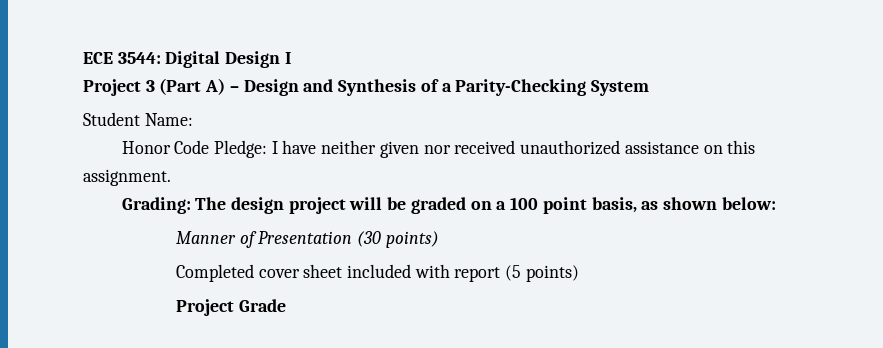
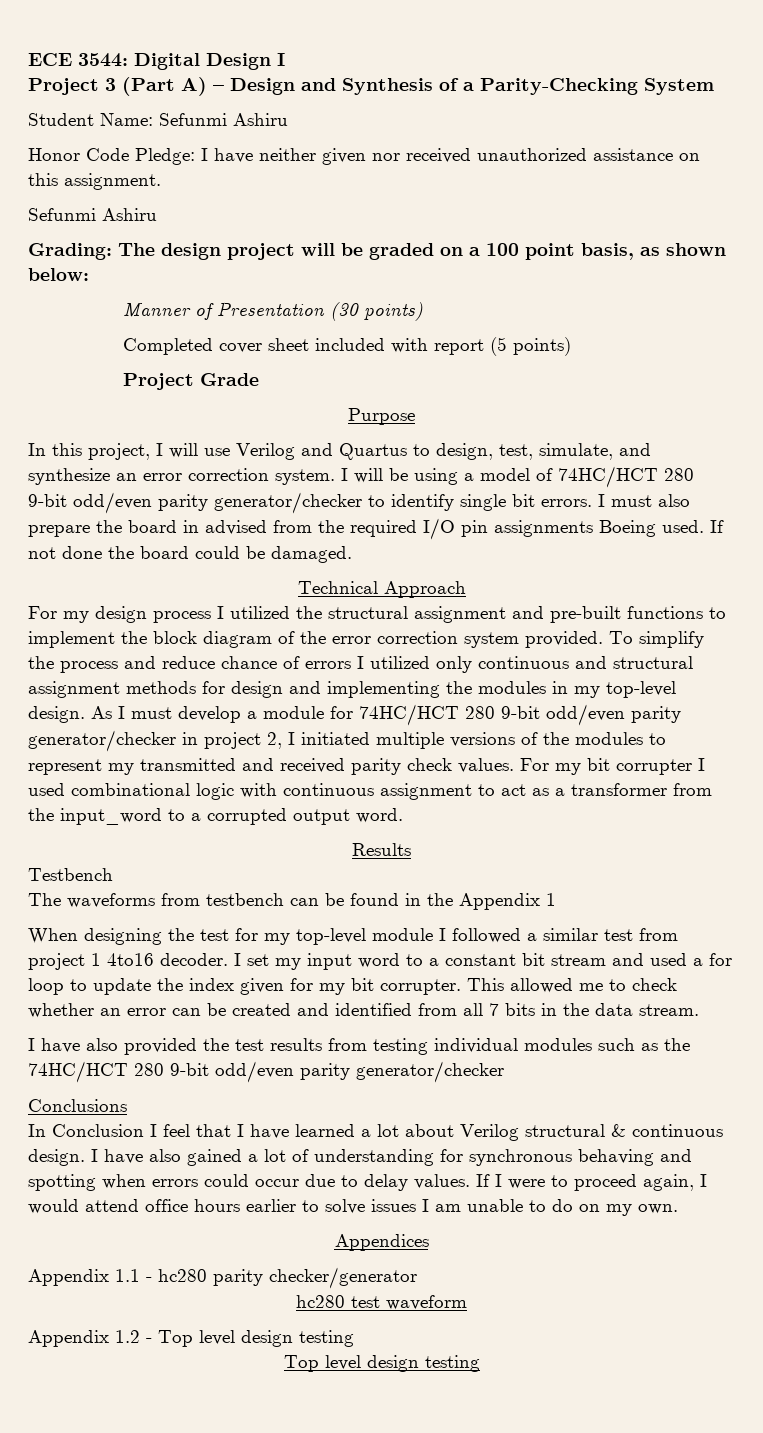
(193, 119) none -> [159,113,288,126] Sefunmi Ashiru
(171, 177) none -> [28,208,157,221] // Sefunmi Ashiru
(286, 305) none -> [348,408,415,425] [28,443,651,460] [28,466,694,488] [28,492,690,514] [28,518,724,540] [28,546,352,563] [297,581,466,598] [28,606,726,623] [28,631,704,648] [28,656,693,673] [28,681,676,698] [28,704,681,726] [28,730,666,752] [28,758,705,775] [28,783,712,800] [28,808,403,825] [352,843,411,856] [28,868,113,881] [28,893,556,910] [28,928,678,945] [28,953,732,970] [28,978,677,995] [28,1003,699,1018] [28,1038,690,1055] [28,1061,504,1083] [28,1099,127,1112] [28,1124,723,1141] [28,1149,692,1166] [28,1174,707,1191] [28,1199,678,1216] [334,1234,429,1251] [28,1267,417,1289] [296,1295,467,1310] [28,1330,354,1347] [283,1355,480,1372] // Purpose // In this project, I will use Verilog and Quartus to design, test, simulate, and synthesize an error correction system. I will be using a model of 74HC/HCT 280 9-bit odd/even parity generator/checker to identify single bit errors. I must also prepare the board in advised from the required I/O pin assignments Boeing used. If not done the board could be damaged. // Technical Approach // For my design process I utilized the structural assignment and pre-built functions to implement the block diagram of the error correction system provided. To simplify the process and reduce chance of errors I utilized only continuous and structural assignment methods for design and implementing the modules in my top-level design. As I must develop a module for 74HC/HCT 280 9-bit odd/even parity generator/checker in project 2, I initiated multiple versions of the modules to represent my transmitted and received parity check values. For my bit corrupter I used combinational logic with continuous assignment to act as a transformer from the input_word to a corrupted output word. // Results // Testbench // The waveforms from testbench can be found in the Appendix 1 // When designing the test for my top-level module I followed a similar test from project 1 4to16 decoder. I set my input word to a constant bit stream and used a for loop to update the index given for my bit corrupter. This allowed me to check whether an error can be created and identified from all 7 bits in the data stream. // I have also provided the test results from testing individual modules such as the 74HC/HCT 280 9-bit odd/even parity generator/checker // Conclusions // In Conclusion I feel that I have learned a lot about Verilog structural & continuous design. I have also gained a lot of understanding for synchronous behaving and spotting when errors could occur due to delay values. If I were to proceed again, I would attend office hours earlier to solve issues I am unable to do on my own. // Appendices // Appendix 1.1 - hc280 parity checker/generator // hc280 test waveform // Appendix 1.2 - Top level design testing // Top level design testing

